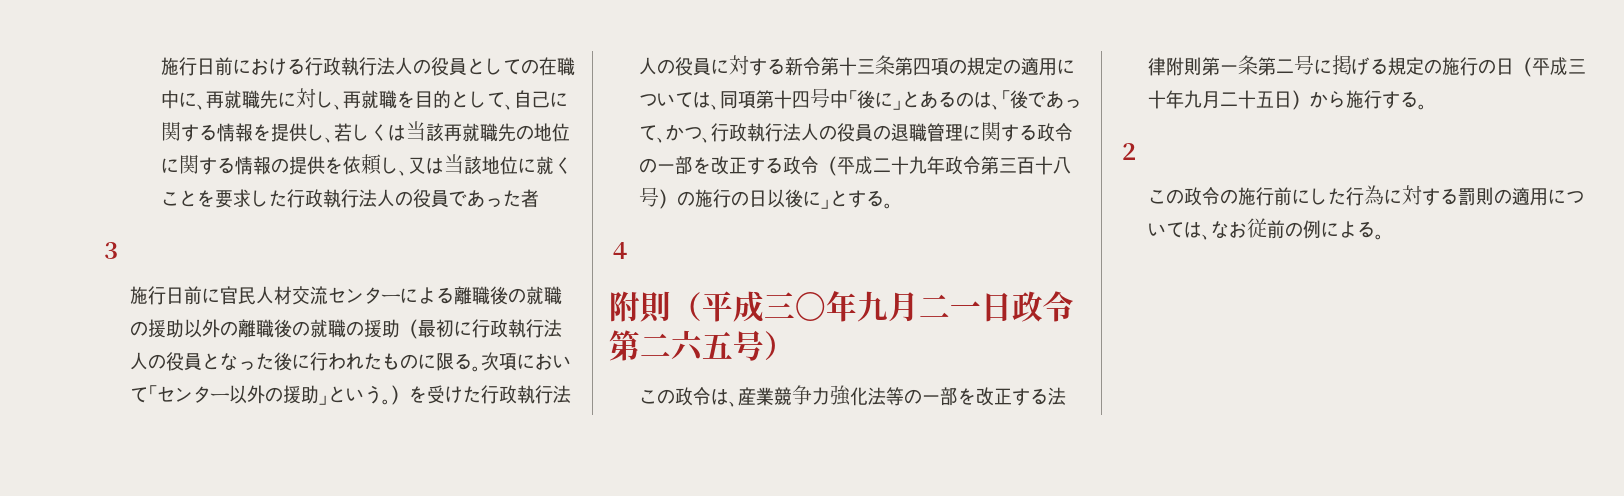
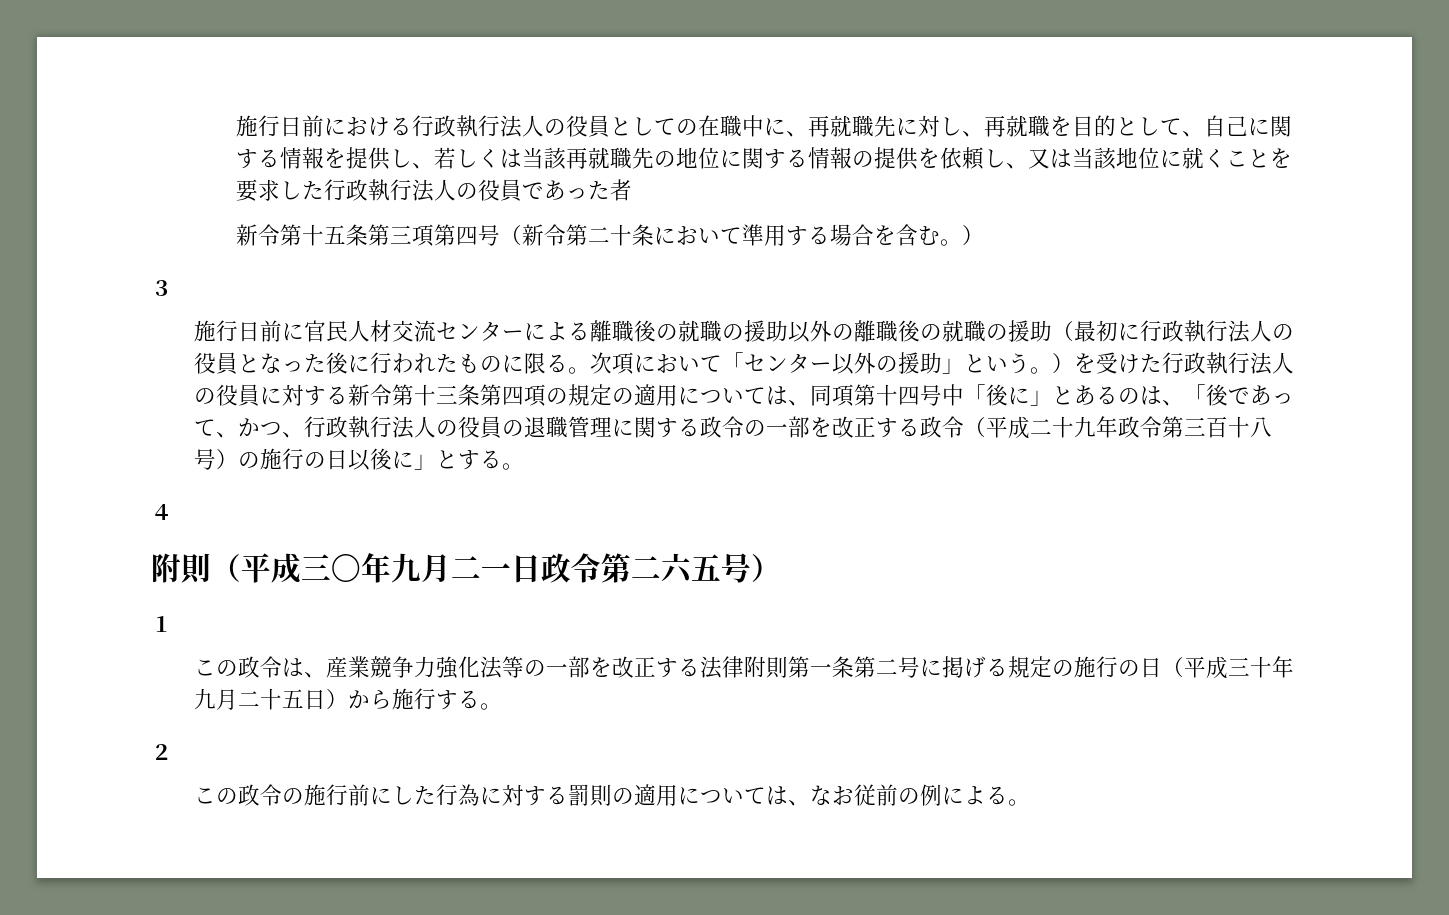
(539, 198) none -> [236,224,985,247] // 新令第十五条第三項第四号（新令第二十条において準用する場合を含む。）
(795, 345) none -> [151,616,172,632] // １

